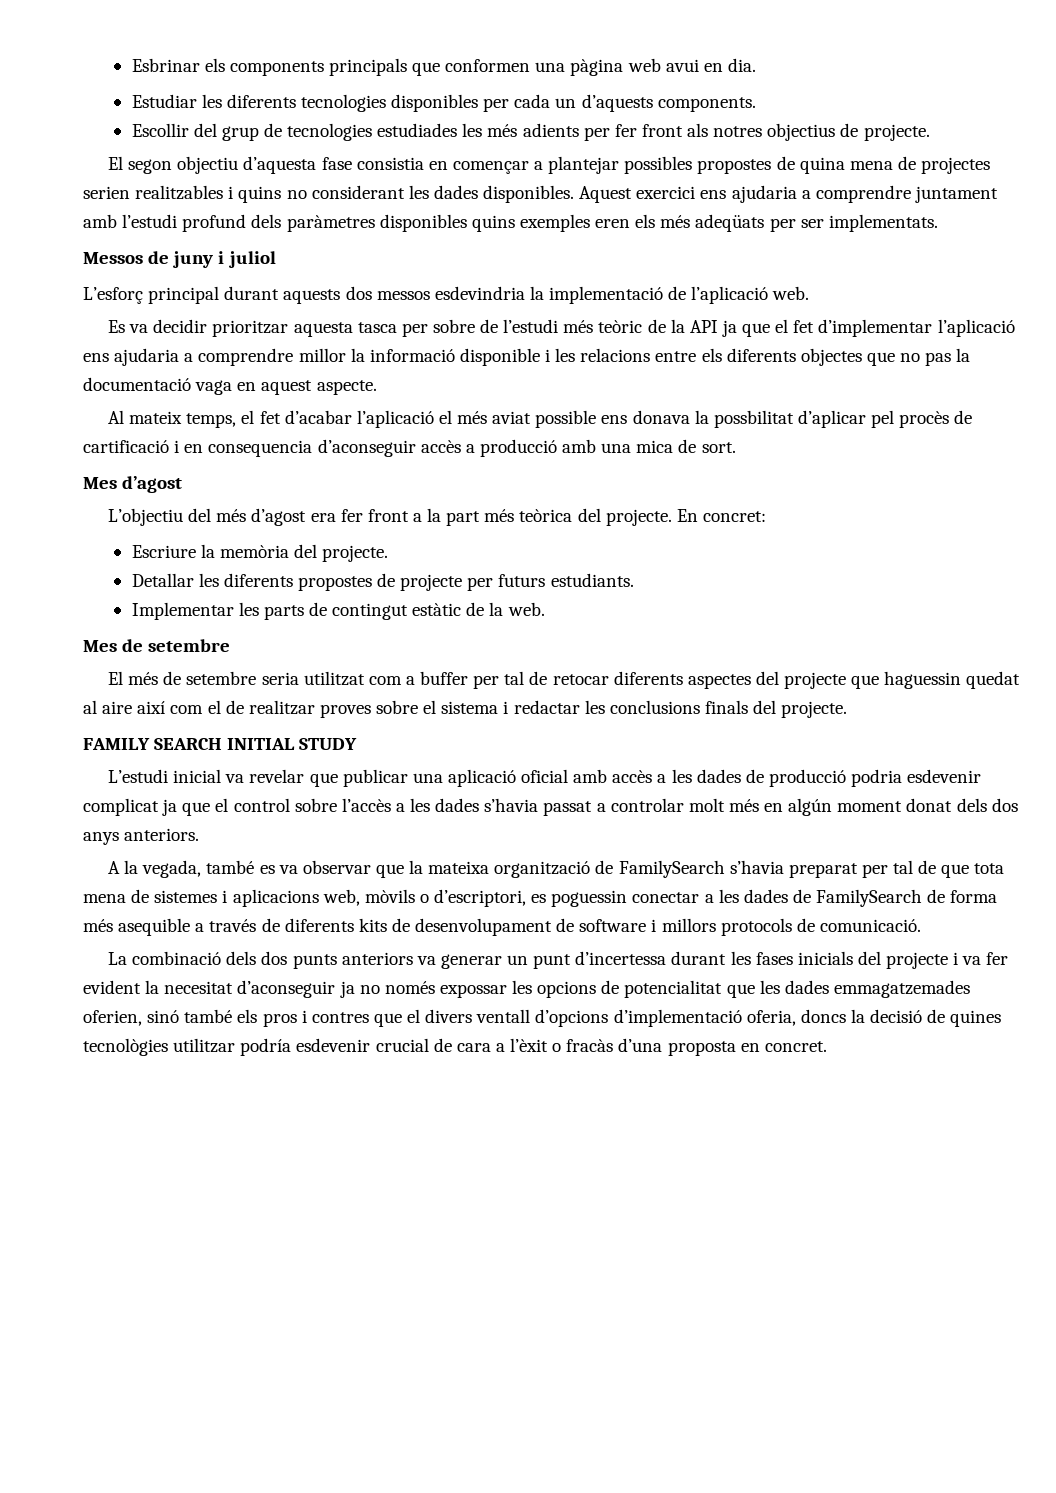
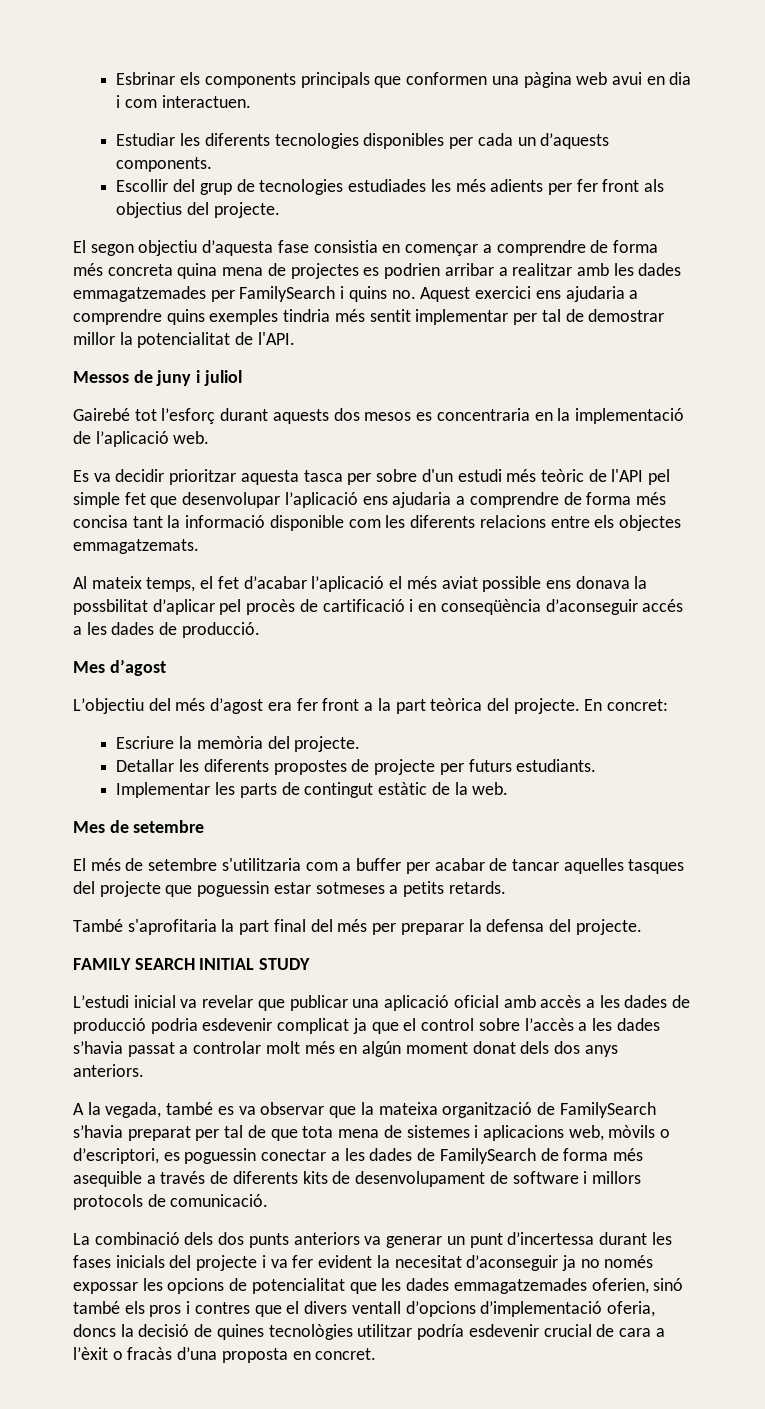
[727,58,756,72] dia. -> [669,72,692,85] [116,95,251,108] dia i com interactuen.
[713,123,859,141] notres objectius de -> [116,202,210,218] objectius del
[548,156,991,174] [83,185,575,203] plantejar possibles propostes de quina mena de projectes serien realitzables i quins no considerant les dades disponibles. -> [496,240,658,256] [73,263,682,279] [73,286,416,302] comprendre de forma més concreta quina mena de projectes es podrien arribar a realitzar amb les dades emmagatzemades per FamilySearch i quins no.
[914,186,998,203] [83,214,938,232] juntament amb l’estudi profund dels paràmetres disponibles quins exemples eren els més adeqüats per ser implementats. -> [166,309,665,325] [73,332,295,348] quins exemples tindria més sentit implementar per tal de demostrar millor la potencialitat de l'API.
[83,286,525,304] L’esforç principal durant aquests dos messos esdevindria -> [73,408,553,424] Gairebé tot l’esforç durant aquests dos mesos es concentraria en
[480,319,559,333] de l’estudi -> [421,469,502,482] d'un estudi
[670,319,933,337] la API ja que el fet d’implementar -> [611,469,671,485] [73,492,281,508] l'API pel simple fet que desenvolupar
[298,348,971,366] [83,377,377,395] millor la informació disponible i les relacions entre els diferents objectes que no pas la documentació vaga en aquest aspecte. -> [563,492,666,505] [73,515,681,531] [73,539,199,554] de forma més concisa tant la informació disponible com les diferents relacions entre els objectes emmagatzemats.
[208,439,736,457] consequencia d’aconseguir accès a producció amb una mica de sort. -> [440,599,684,615] [73,622,260,638] conseqüència d’aconseguir accés a les dades de producció.
[484,509,515,522] més -> (426, 706) none
[261,671,365,686] seria utilitzat -> [221,858,301,871] s'utilitzaria
[504,671,1021,689] [83,700,748,718] tal de retocar diferents aspectes del projecte que haguessin quedat al aire així com el de realitzar proves sobre el sistema i redactar les conclusions finals -> [434,858,685,874] [73,881,506,897] [73,919,545,935] acabar de tancar aquelles tasques del projecte que poguessin estar sotmeses a petits retards. // També s'aprofitaria la part final del més per preparar la defensa

